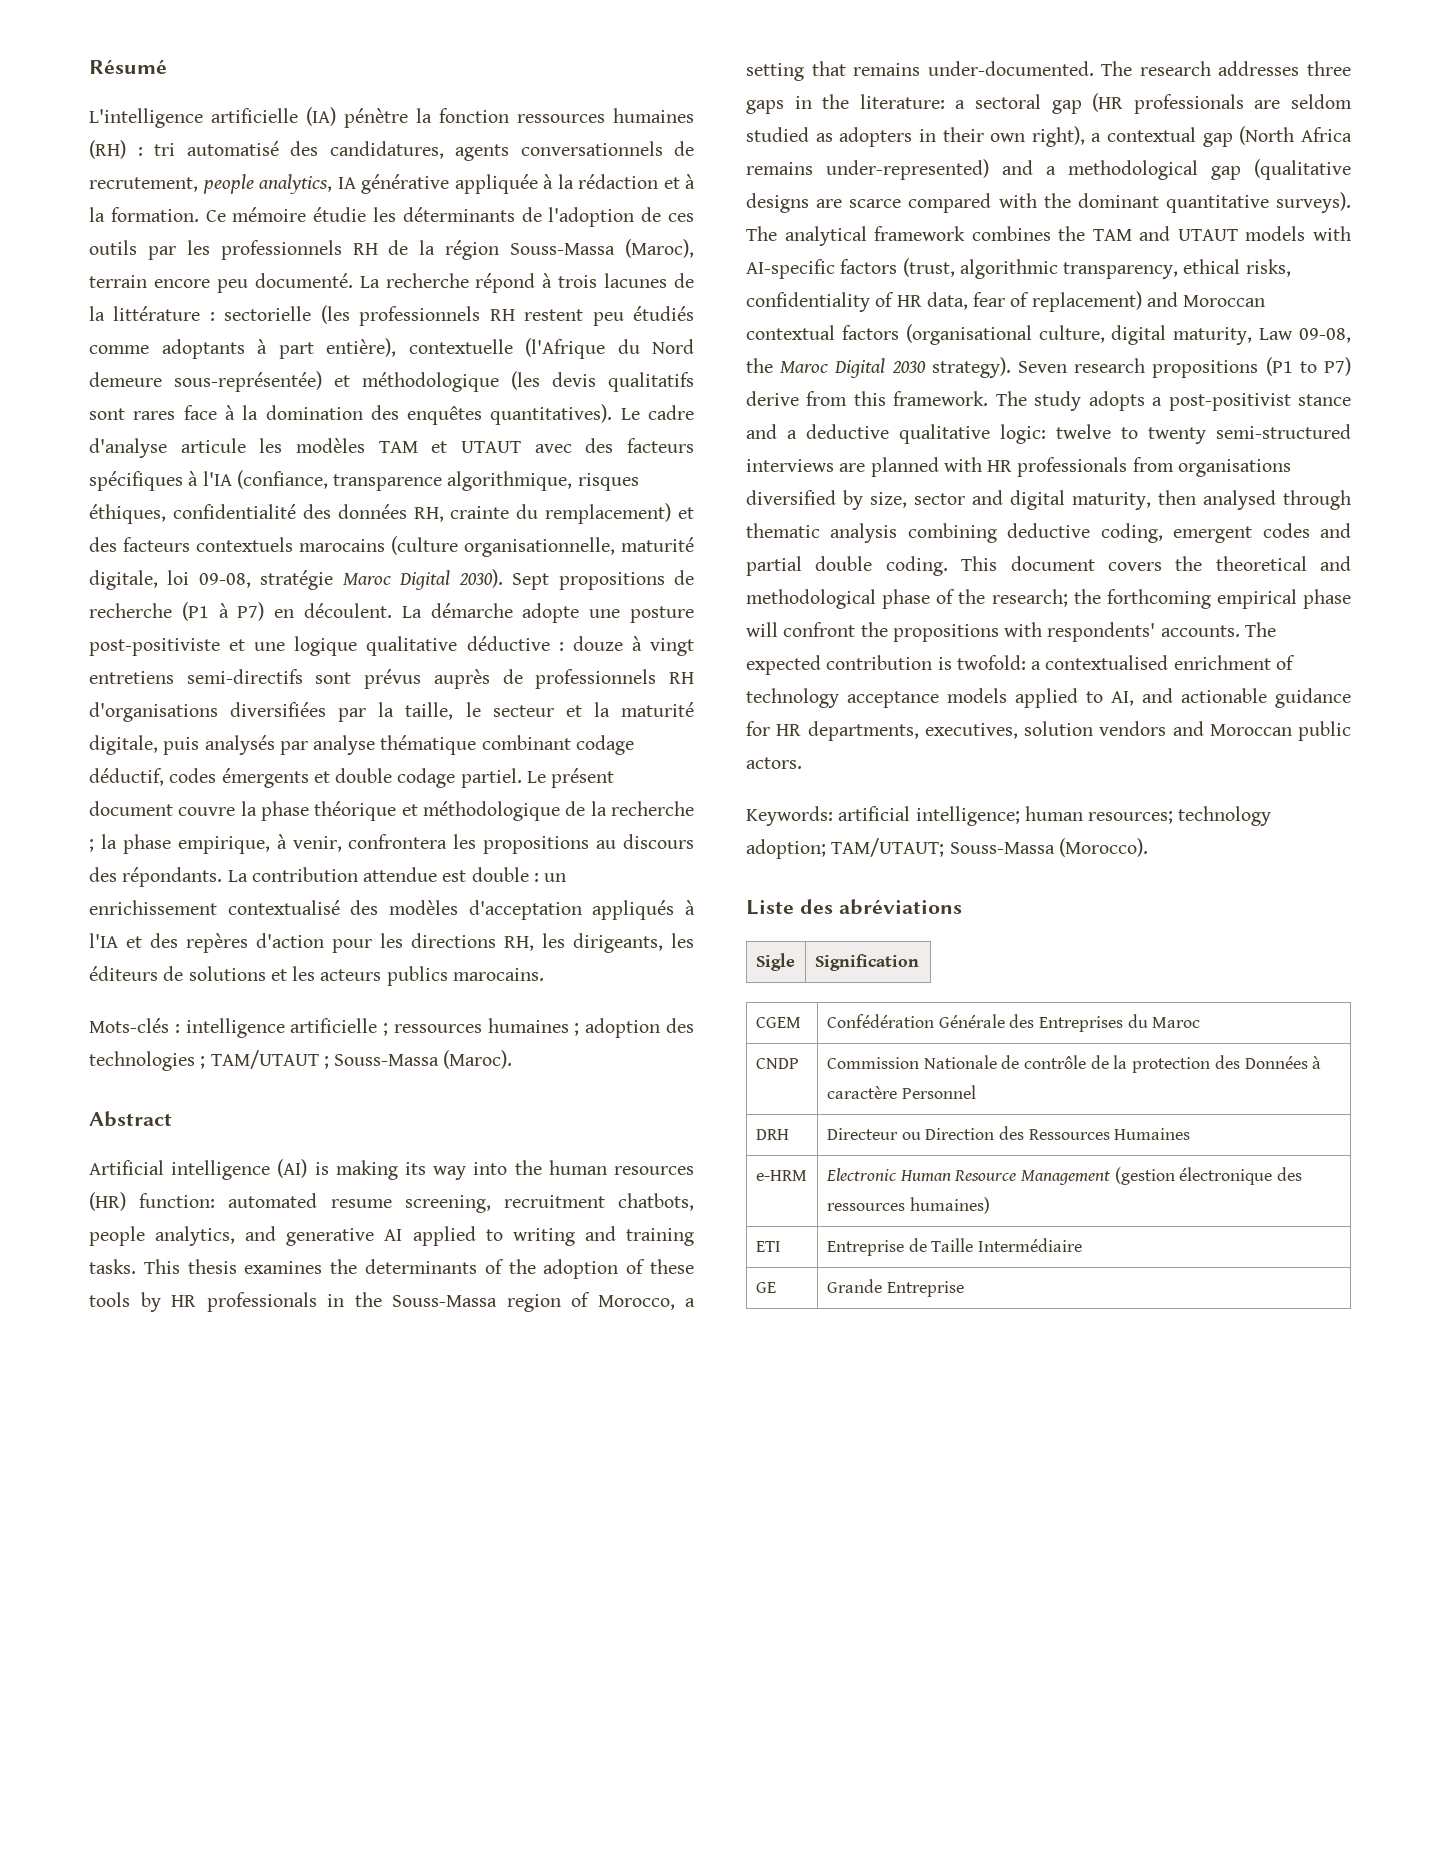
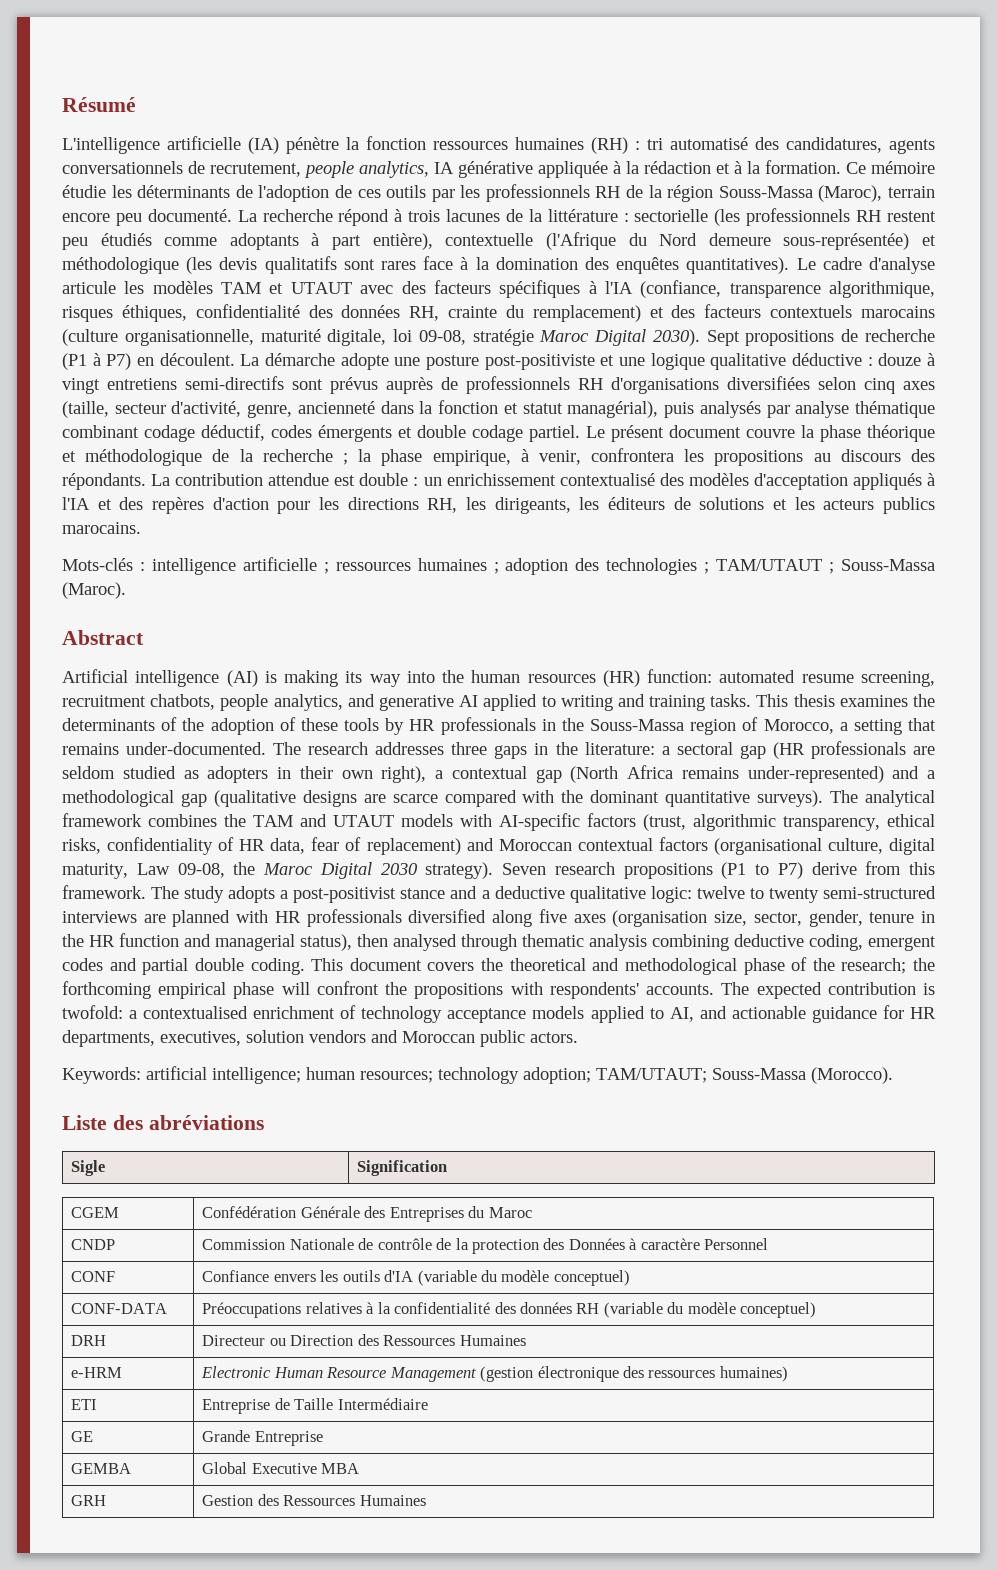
[338,702,694,722] [89,735,158,755] par la taille, le secteur et la maturité digitale, -> [818,377,935,394] [62,400,659,418] selon cinq axes (taille, secteur d'activité, genre, ancienneté dans la fonction et statut managérial),
[1132,457,1291,477] [746,490,1151,510] from organisations diversified by size, sector and digital maturity, -> [408,909,936,927] [62,933,352,951] diversified along five axes (organisation size, sector, gender, tenure in the HR function and managerial status),
(976, 1092) none -> [71,1271,116,1282] [202,1270,630,1286] [71,1303,168,1314] [202,1302,817,1318] // CONF | Confiance envers les outils d'IA (variable du modèle conceptuel) // CONF-DATA | Préoccupations relatives à la confidentialité des données RH (variable du modèle conceptuel)
(964, 1289) none -> [71,1463,132,1474] [202,1462,360,1474] [71,1495,107,1506] [202,1494,426,1506] // GEMBA | Global Executive MBA // GRH | Gestion des Ressources Humaines

